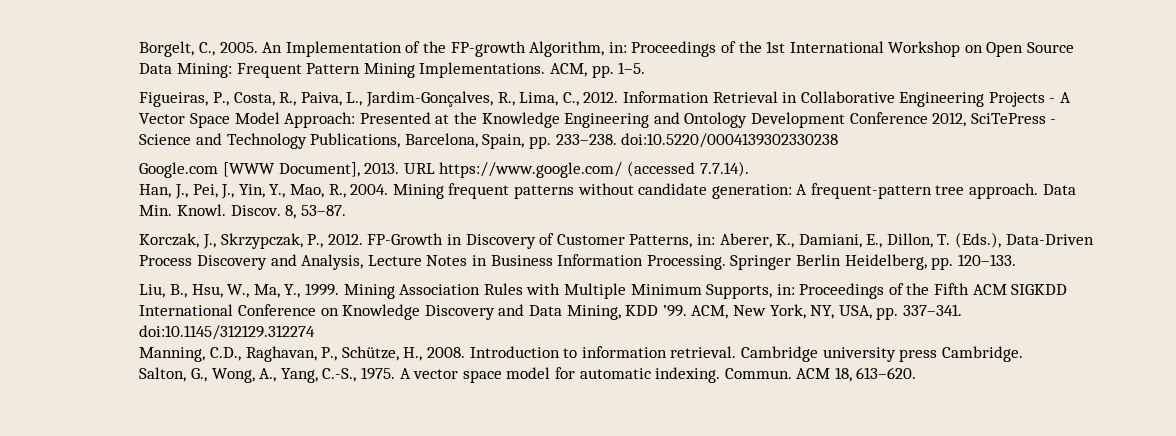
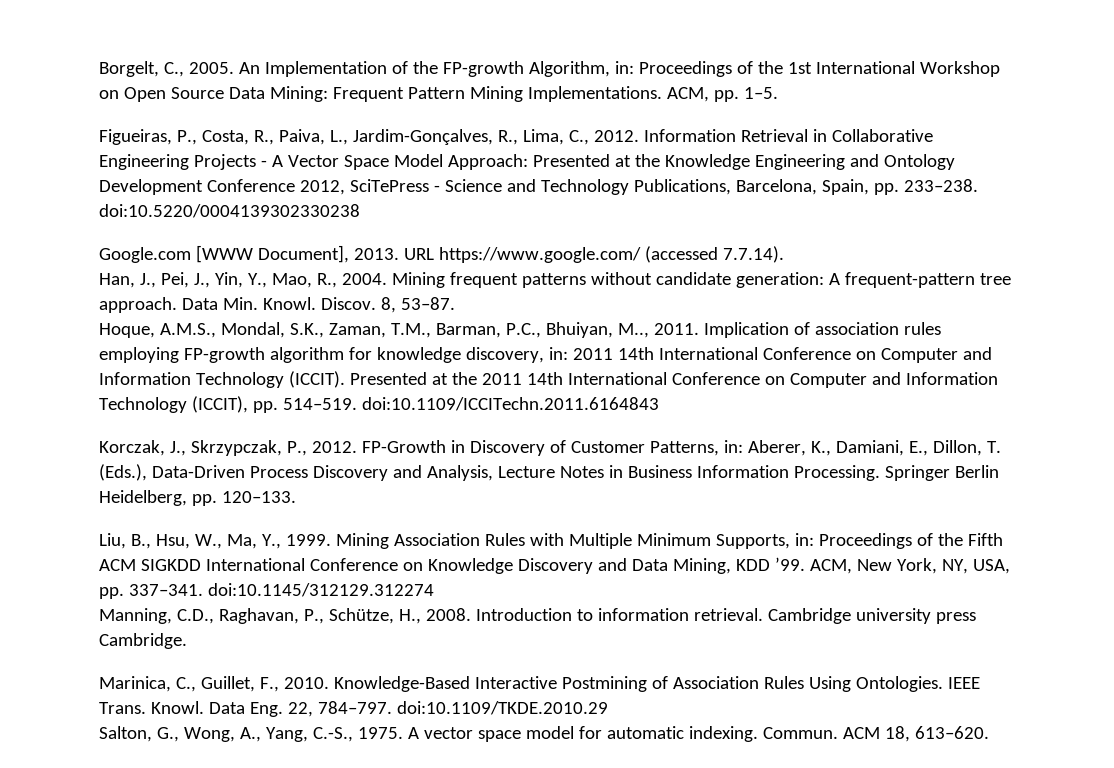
(346, 210) none -> [99,322,942,338] [99,347,993,363] [99,371,999,388] [99,396,660,413] // Hoque, A.M.S., Mondal, S.K., Zaman, T.M., Barman, P.C., Bhuiyan, M.., 2011. Implication of association rules employing FP-growth algorithm for knowledge discovery, in: 2011 14th International Conference on Computer and Information Technology (ICCIT). Presented at the 2011 14th International Conference on Computer and Information Technology (ICCIT), pp. 514–519. doi:10.1109/ICCITechn.2011.6164843
(1023, 354) none -> [99,676,981,692] [99,701,609,717] // Marinica, C., Guillet, F., 2010. Knowledge-Based Interactive Postmining of Association Rules Using Ontologies. IEEE Trans. Knowl. Data Eng. 22, 784–797. doi:10.1109/TKDE.2010.29

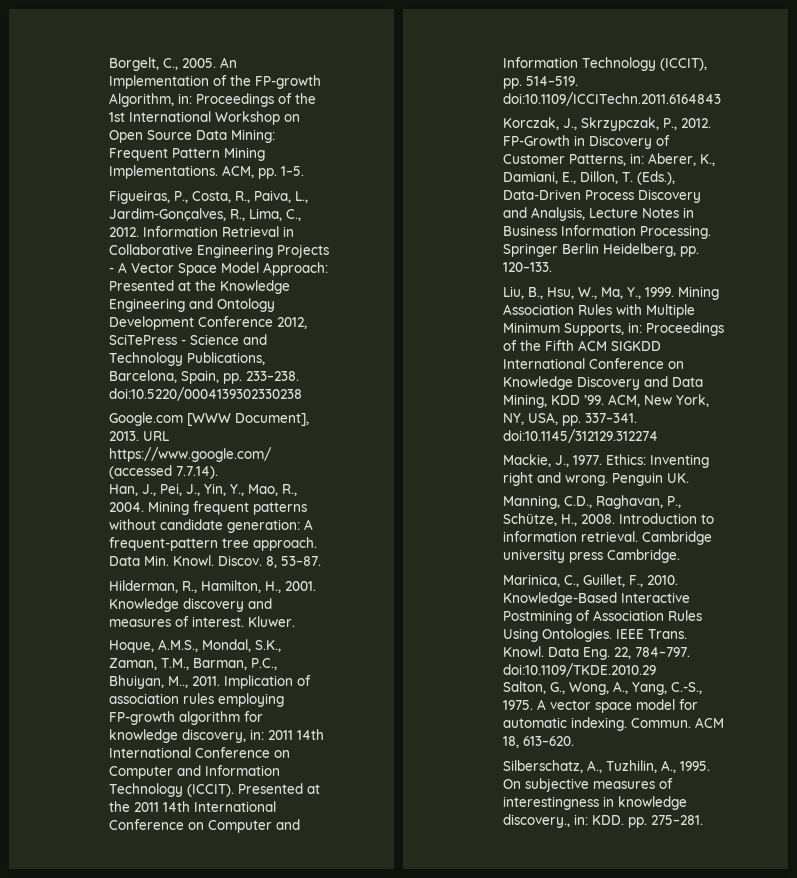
(456, 303) none -> [108,580,316,593] [108,598,272,612] [108,616,295,627] // Hilderman, R., Hamilton, H., 2001. Knowledge discovery and measures of interest. Kluwer.
(435, 590) none -> [502,454,709,468] [502,472,689,486] // Mackie, J., 1977. Ethics: Inventing right and wrong. Penguin UK.
(990, 732) none -> [502,760,710,773] [502,778,673,792] [502,796,687,810] [502,814,703,828] // Silberschatz, A., Tuzhilin, A., 1995. On subjective measures of interestingness in knowledge discovery., in: KDD. pp. 275–281.

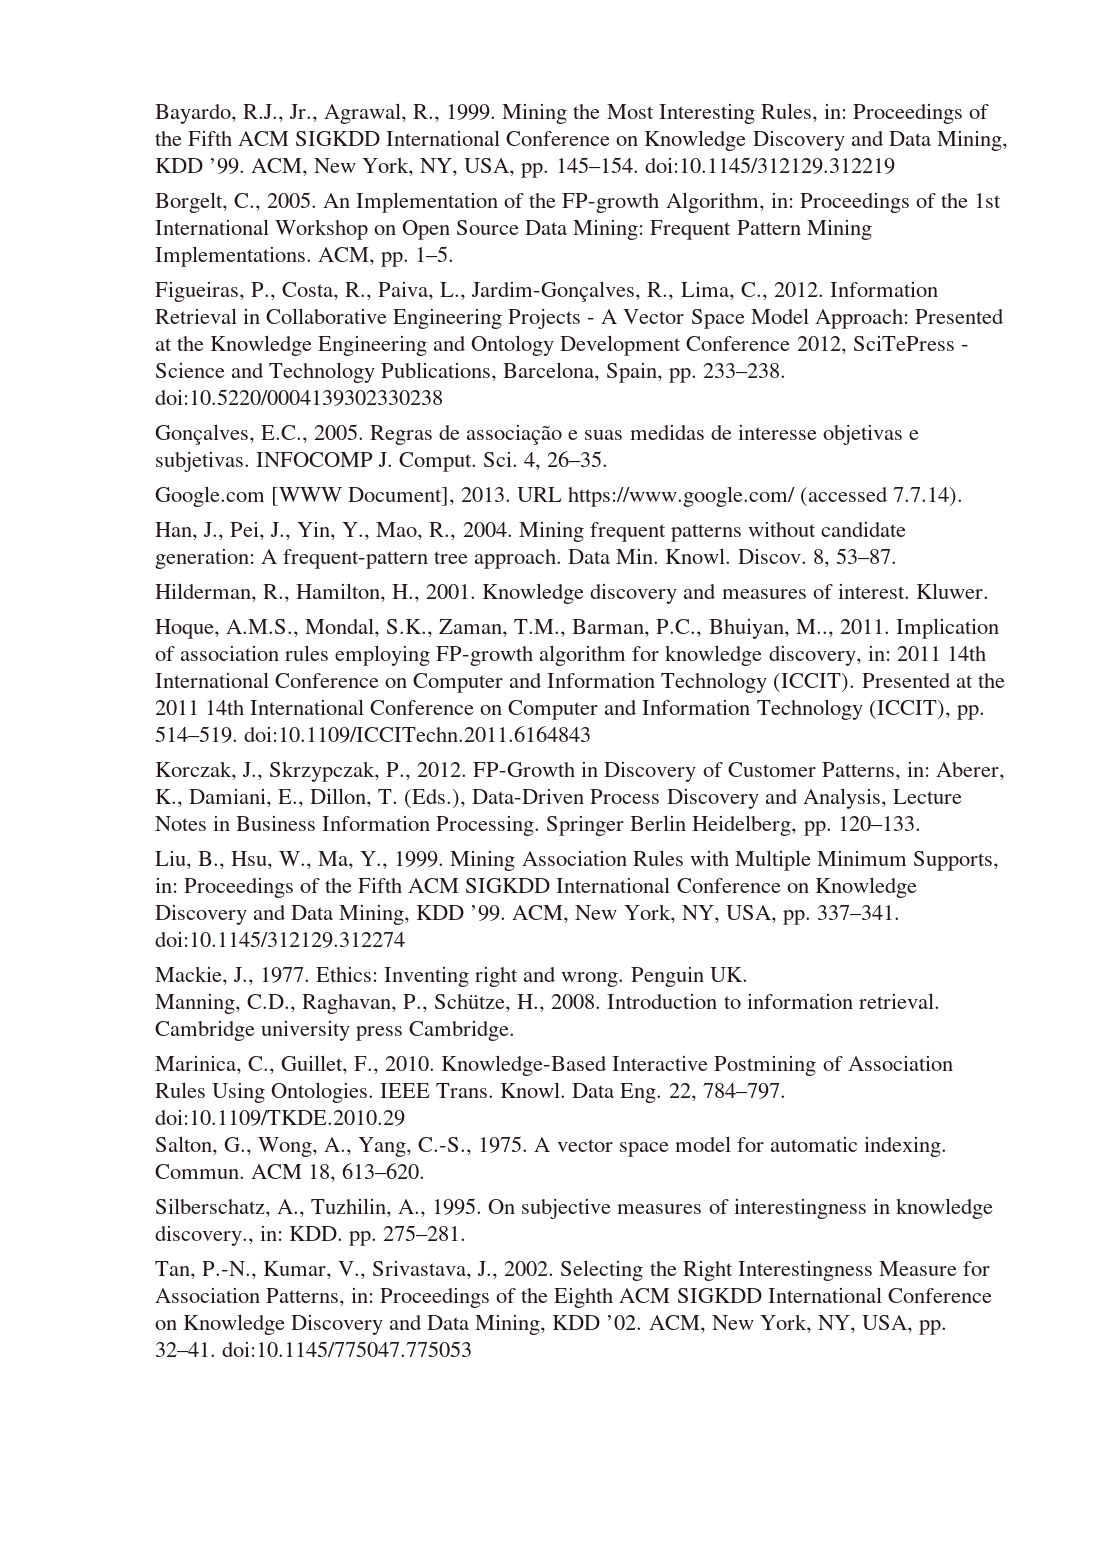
(108, 64) none -> [154,103,989,124] [154,130,1008,151] [154,157,895,178] Bayardo, R.J., Jr., Agrawal, R., 1999. Mining the Most Interesting Rules, in: Proceedings of the Fifth ACM SIGKDD International Conference on Knowledge Discovery and Data Mining, KDD ’99. ACM, New York, NY, USA, pp. 145–154. doi:10.1145/312129.312219 //
(302, 394) none -> [154,424,919,445] [154,451,609,472] // Gonçalves, E.C., 2005. Regras de associação e suas medidas de interesse objetivas e subjetivas. INFOCOMP J. Comput. Sci. 4, 26–35.
(703, 820) none -> [154,1260,990,1281] [154,1287,992,1308] [154,1314,947,1335] [154,1341,472,1357] // Tan, P.-N., Kumar, V., Srivastava, J., 2002. Selecting the Right Interestingness Measure for Association Patterns, in: Proceedings of the Eighth ACM SIGKDD International Conference on Knowledge Discovery and Data Mining, KDD ’02. ACM, New York, NY, USA, pp. 32–41. doi:10.1145/775047.775053

